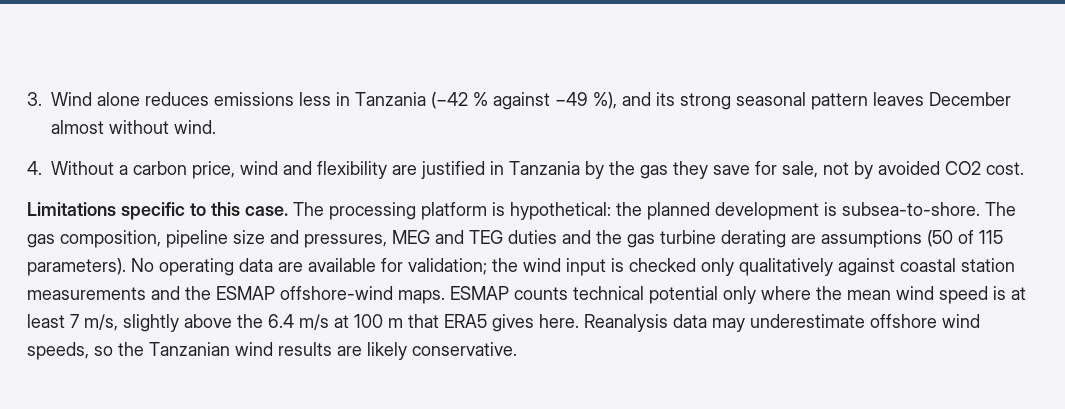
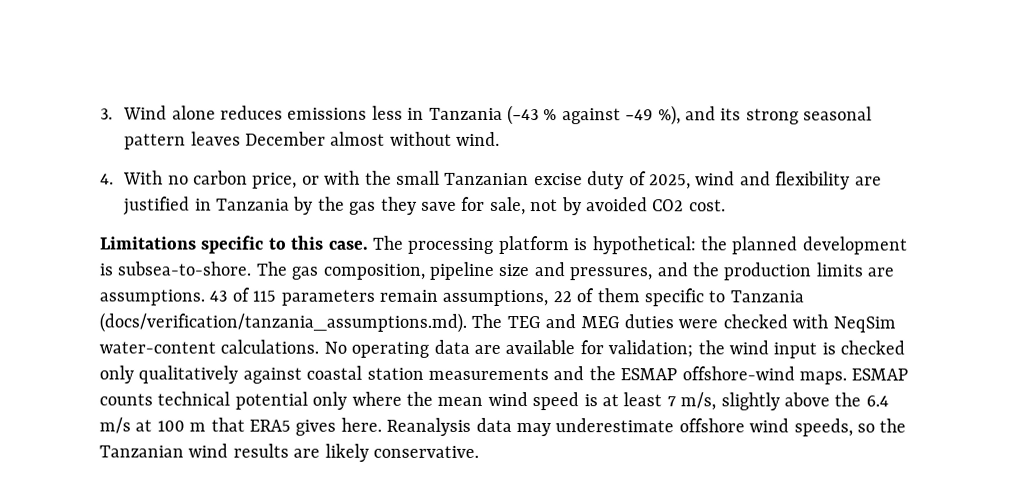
[431,92,468,109] (−42 -> [506,104,539,126] (−43
[51,161,235,179] Without a carbon price, -> [123,170,691,190] With no carbon price, or with the small Tanzanian excise duty of 2025,
[392,230,1003,248] [27,258,126,276] MEG and TEG duties and the gas turbine derating are assumptions (50 of 115 parameters). -> [656,262,895,281] [99,287,804,307] [99,312,896,333] [99,339,320,354] and the production limits are assumptions. 43 of 115 parameters remain assumptions, 22 of them specific to Tanzania (docs/verification/tanzania_assumptions.md). The TEG and MEG duties were checked with NeqSim water-content calculations.

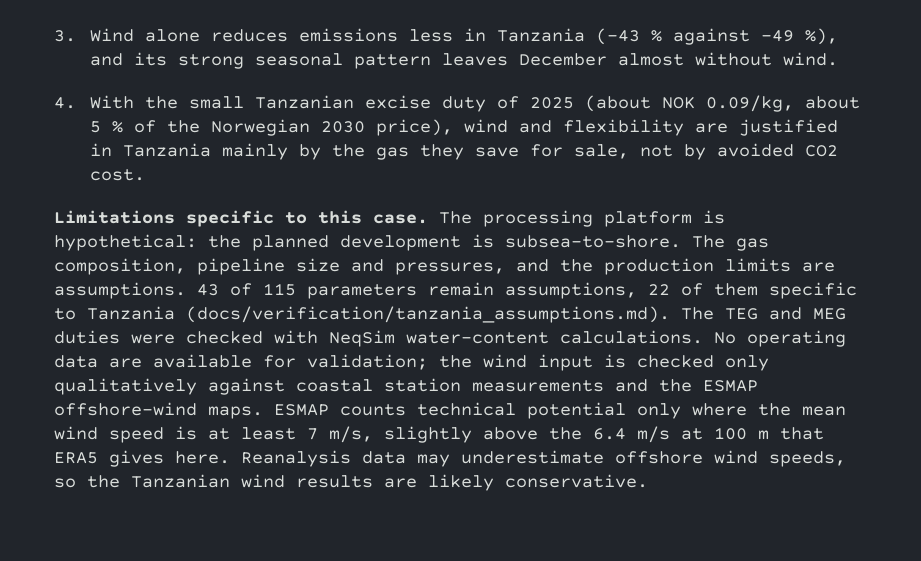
[167,170,361,189] no carbon price, or with -> (134, 102) none
[648,174,691,190] 2025, -> [529,95,860,112] [89,119,453,136] 2025 (about NOK 0.09/kg, about 5 % of the Norwegian 2030 price),
(290, 204) none -> [221,143,288,160] mainly

